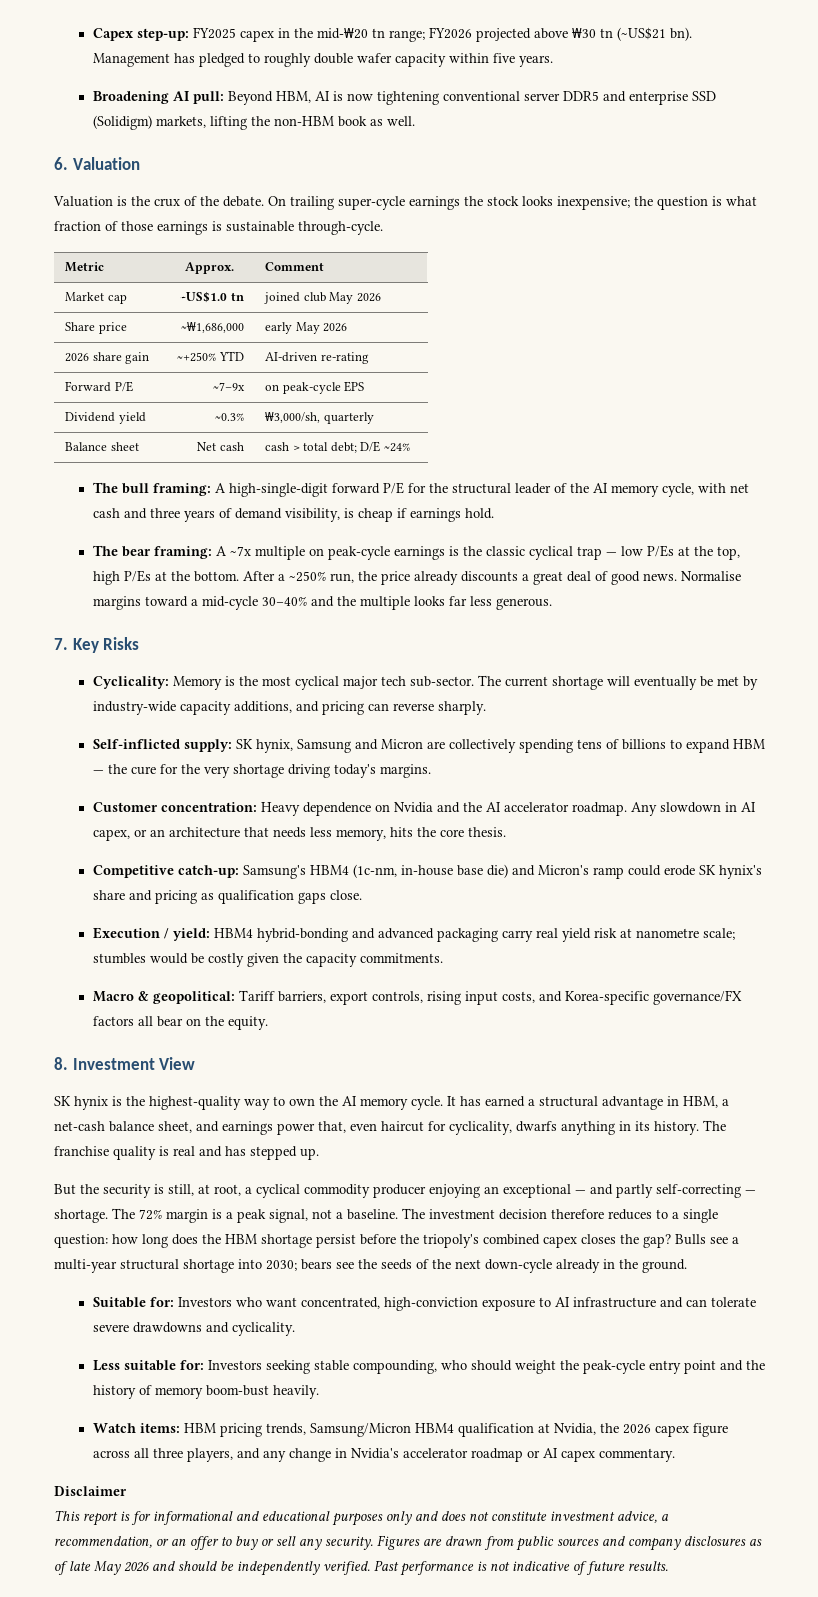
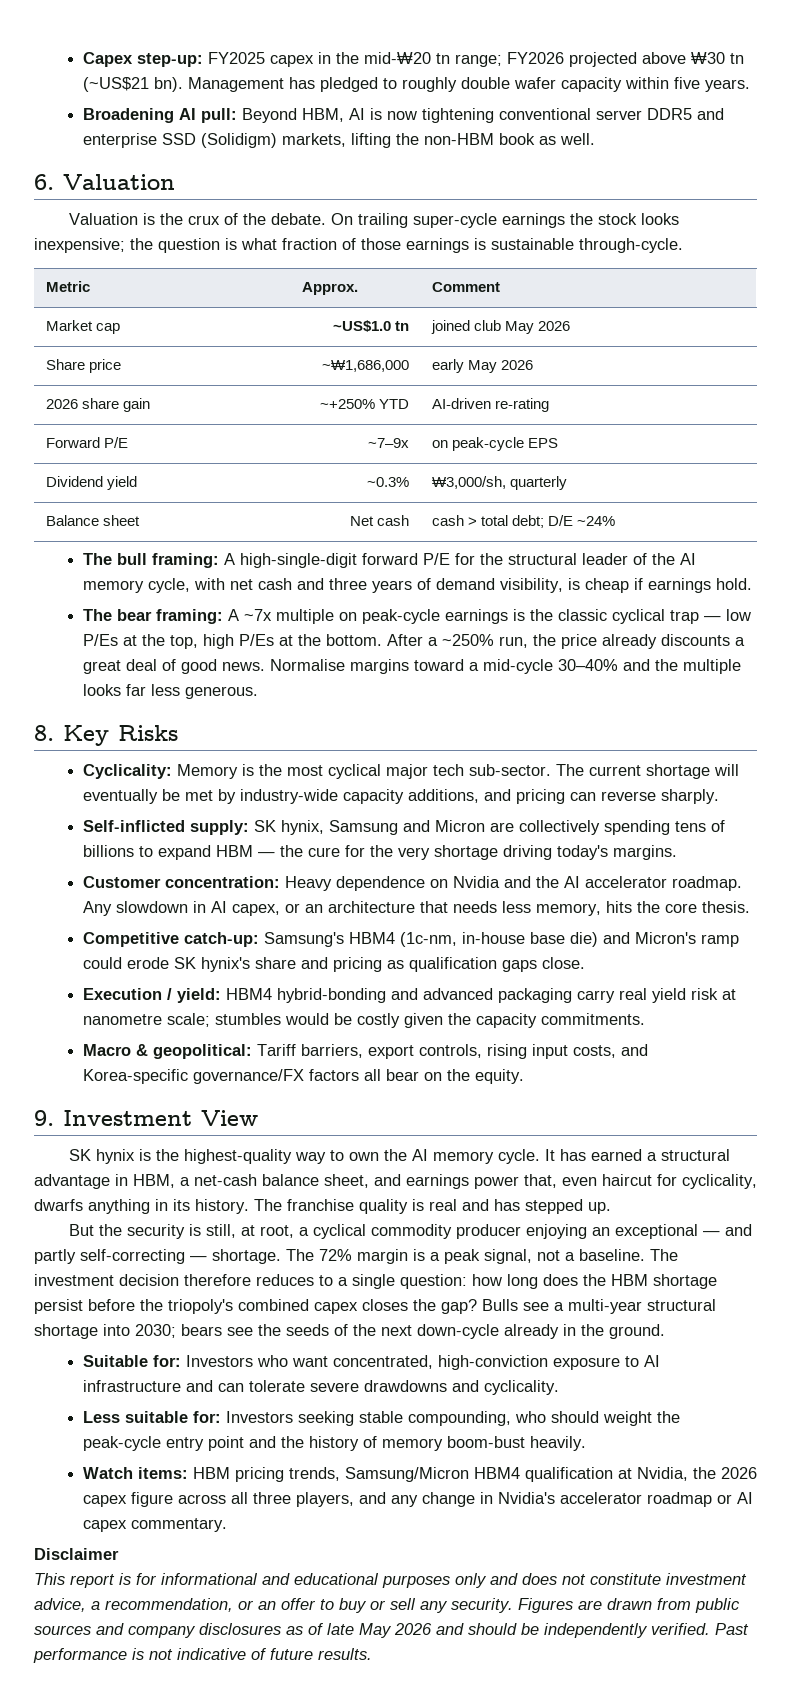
[54,638,68,650] 7. -> [34,725,54,741] 8.
[54,1057,68,1070] 8. -> [34,1110,54,1126] 9.

